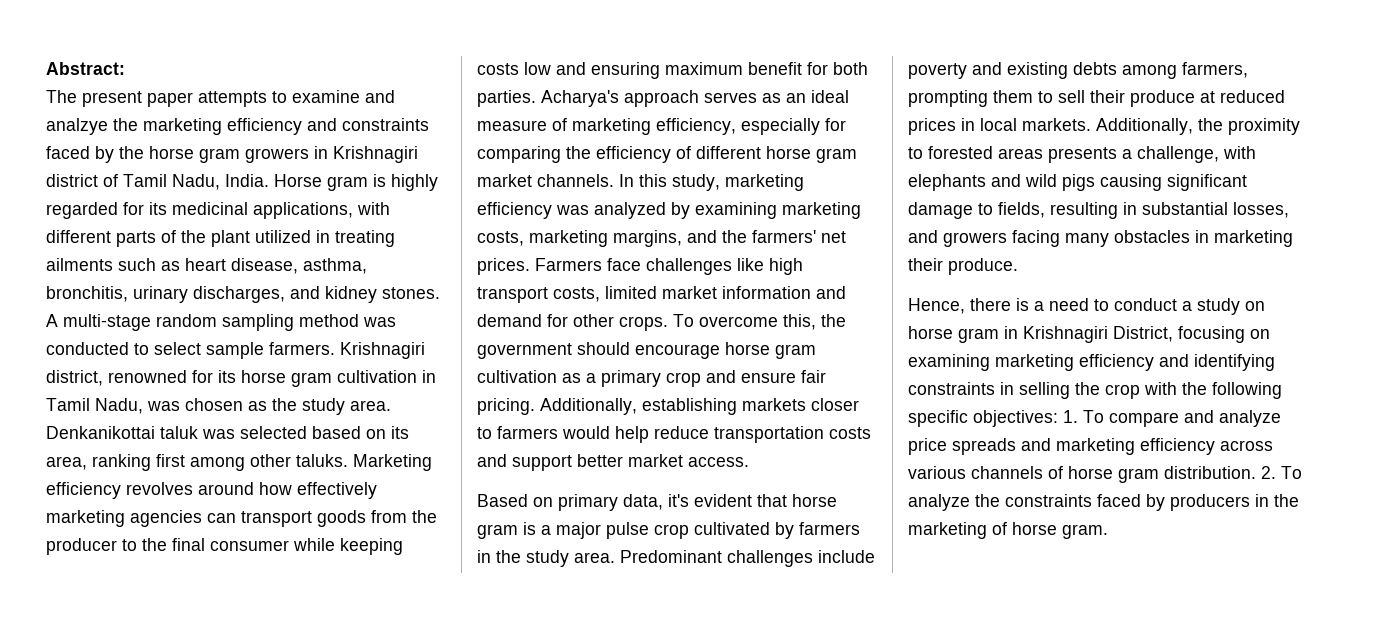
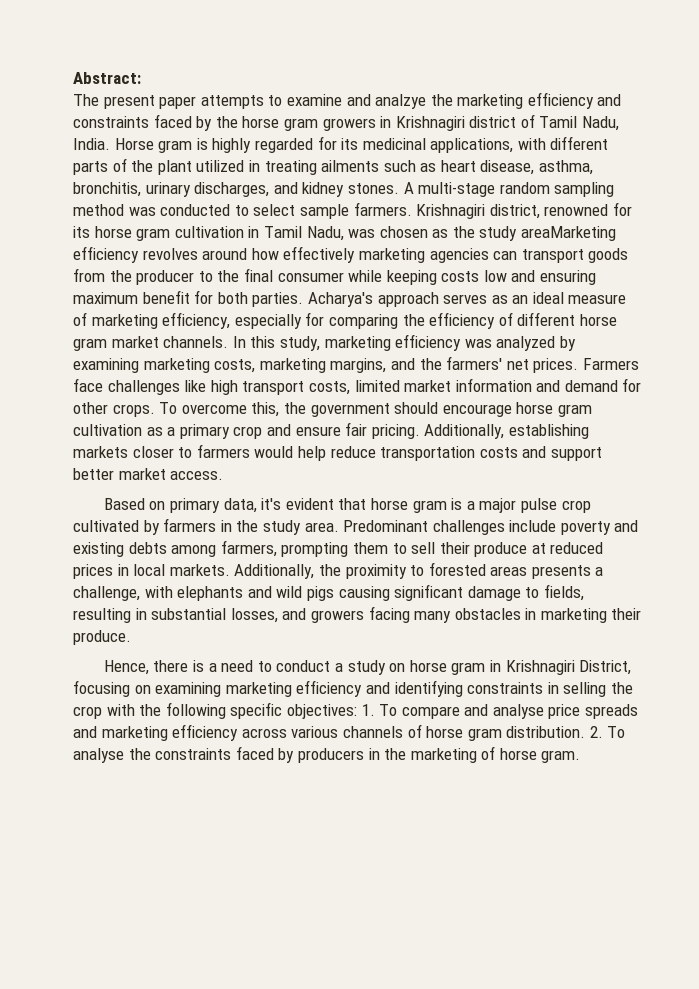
[350,400,391,411] [46,426,409,439] [46,454,432,471] area. Denkanikottai taluk was selected based on its area, ranking first among other taluks. Marketing -> [521,226,617,241] areaMarketing
[1219,410,1281,427] analyze -> [492,704,544,719] analyse
[908,494,970,511] analyze -> [73,748,124,763] analyse

